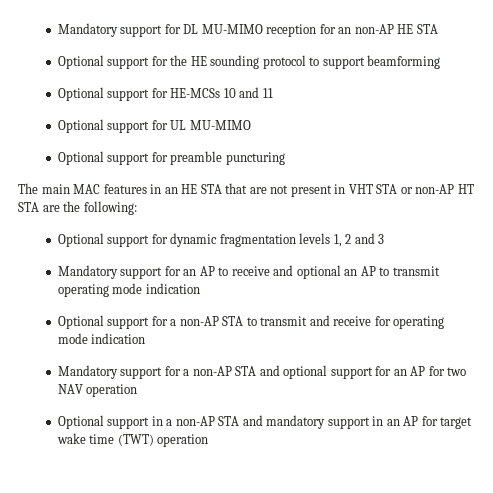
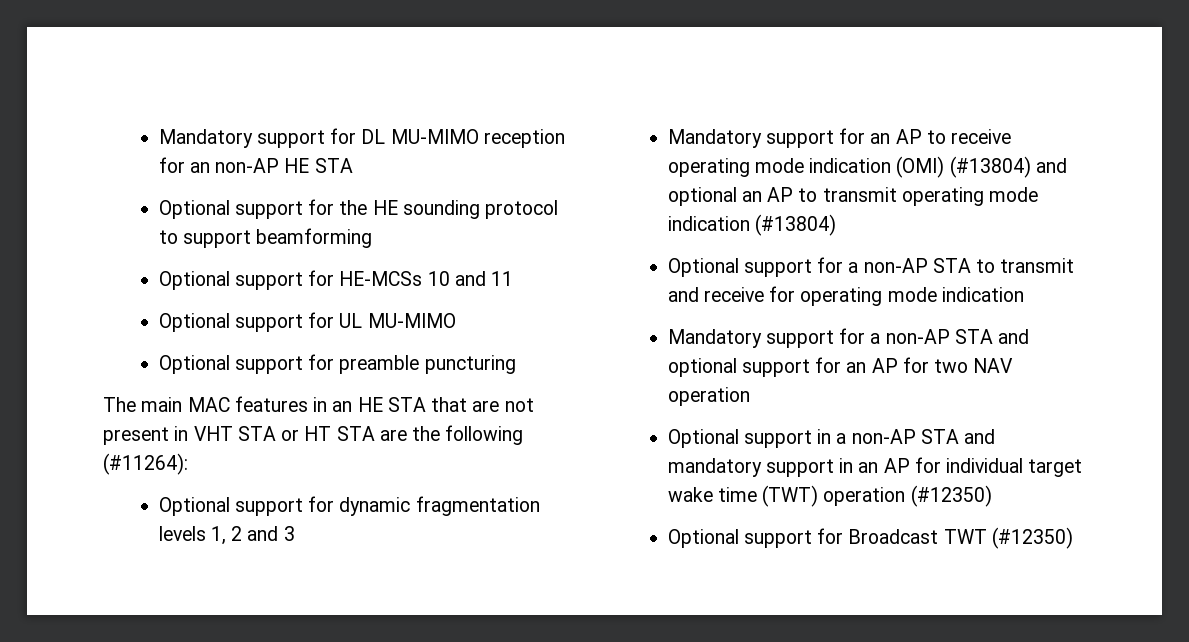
[415,184,455,194] non-AP -> (300, 435) none
[83,201,137,215] following: -> [445,425,524,445] [103,453,188,475] following (#11264):
(270, 271) none -> [667,156,1031,178] operating mode indication (OMI) (#13804)
(200, 288) none -> [754,214,836,236] (#13804)
(438, 421) none -> [946,458,1024,473] individual
(209, 440) none -> [910,485,992,507] [667,527,1073,549] (#12350) // Optional support for Broadcast TWT (#12350)

